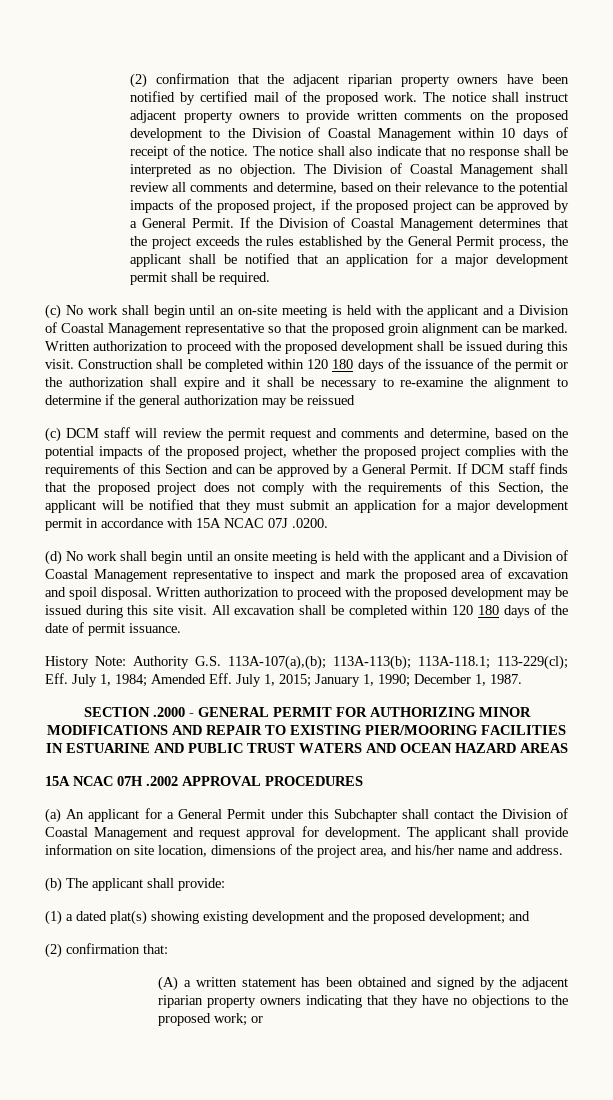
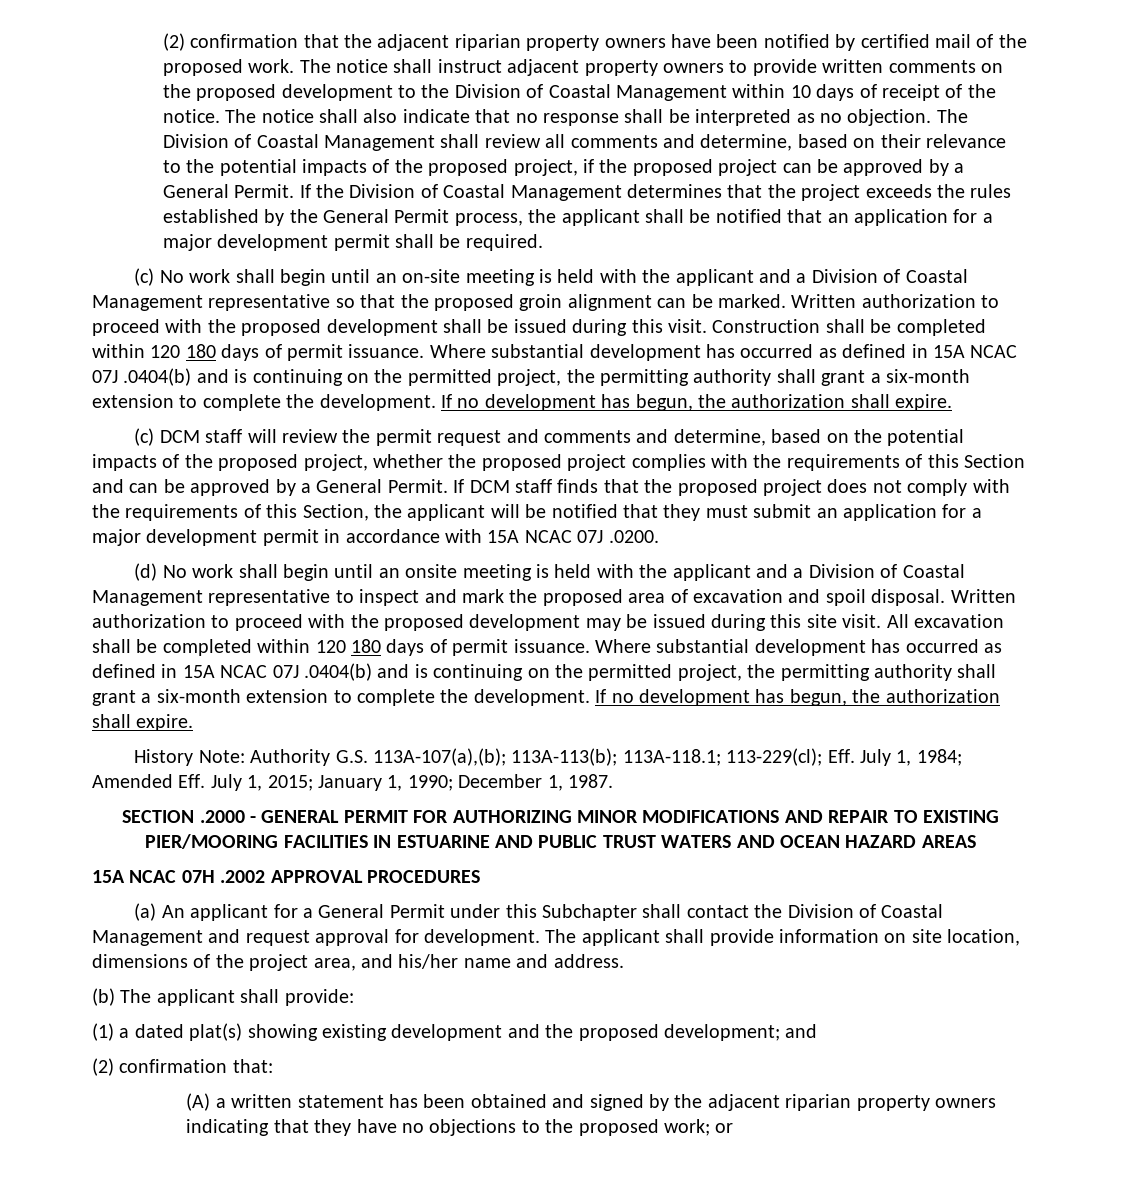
[403,358,568,372] [45,377,569,390] [45,394,355,408] the issuance of the permit or the authorization shall expire and it shall be necessary to re-examine the alignment to determine if the general authorization may be reissued -> [287,344,1018,361] [92,368,970,386] [92,394,953,411] permit issuance. Where substantial development has occurred as defined in 15A NCAC 07J .0404(b) and is continuing on the permitted project, the permitting authority shall grant a six-month extension to complete the development. If no development has begun, the authorization shall expire.
[551,605,568,615] [45,622,181,636] the date of permit issuance. -> [452,639,1002,656] [92,663,997,681] [92,689,1000,706] [92,714,194,731] permit issuance. Where substantial development has occurred as defined in 15A NCAC 07J .0404(b) and is continuing on the permitted project, the permitting authority shall grant a six-month extension to complete the development. If no development has begun, the authorization shall expire.

